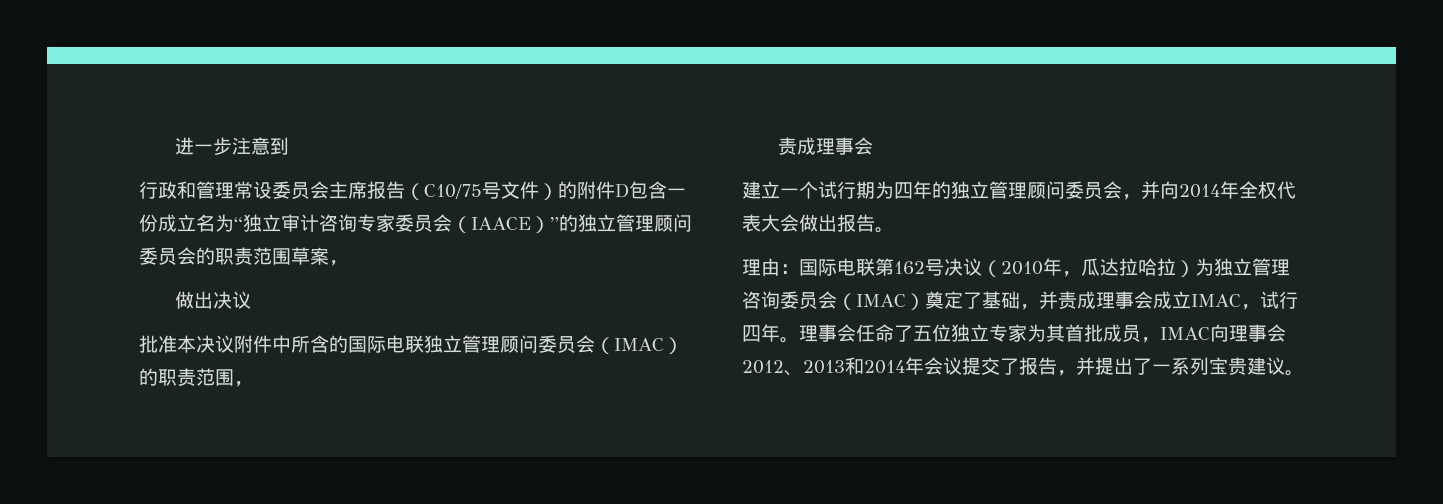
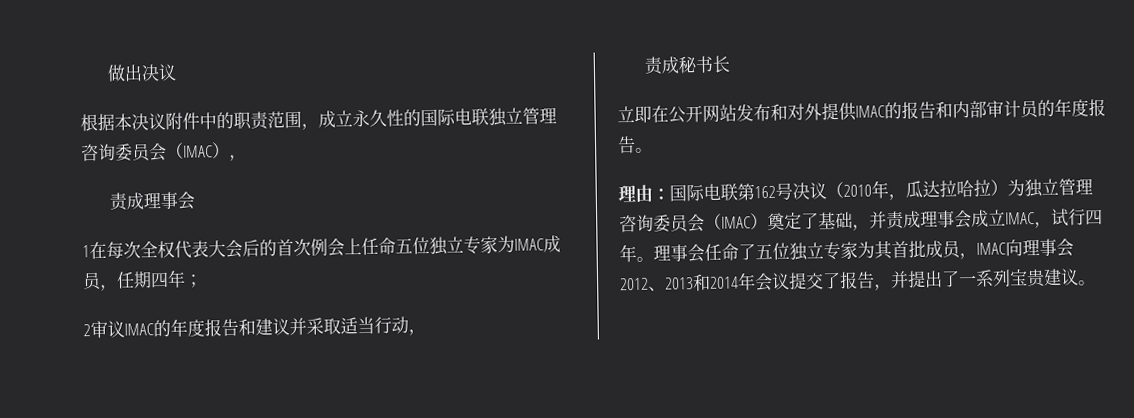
[175,137,290,156] [139,181,686,200] [139,214,692,233] [139,247,348,266] 进一步注意到 // 行政和管理常设委员会主席报告（C10/75号文件）的附件D包含一份成立名为“独立审计咨询专家委员会（IAACE）”的独立管理顾问委员会的职责范围草案， // -> (106, 73) none
[139,335,177,353] 批准 -> [80,113,115,132] 根据
[291,335,329,353] 所含 -> [216,109,404,130] 的职责范围，成立永久性
[500,335,683,354] [139,368,234,386] 顾问委员会（IMAC）的职责范围 -> [80,142,230,162] 咨询委员会（IMAC）
[742,181,1296,200] [742,214,837,232] 建立一个试行期为四年的独立管理顾问委员会，并向2014年全权代表大会做出 -> [82,235,561,260] [82,269,203,291] [83,316,426,339] [643,55,730,75] [617,98,1089,124] 1在每次全权代表大会后的首次例会上任命五位独立专家为IMAC成员，任期四年； // 2审议IMAC的年度报告和建议并采取适当行动， // 责成秘书长 // 立即在公开网站发布和对外提供IMAC的报告和内部审计员的年度

